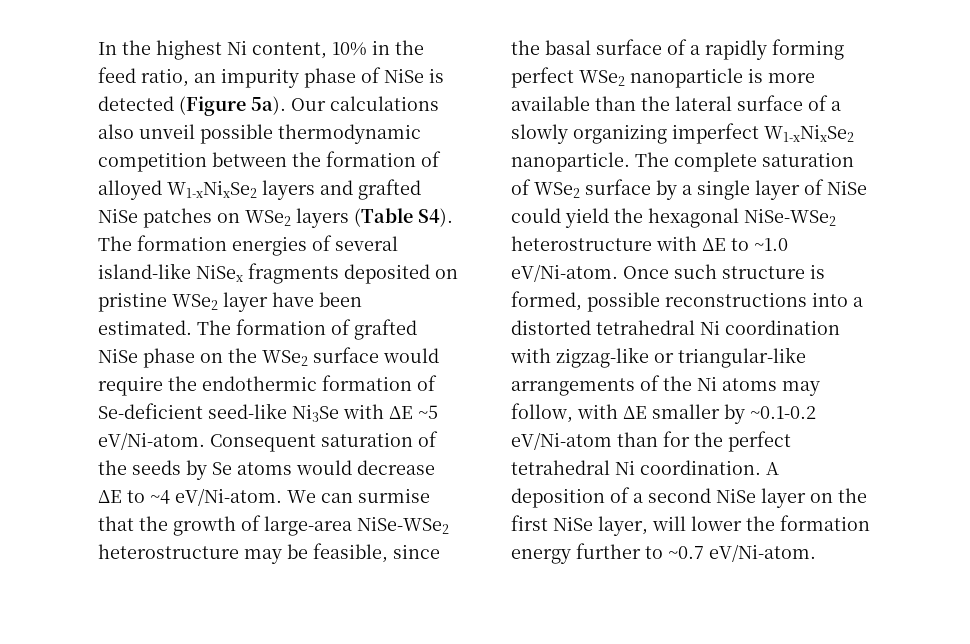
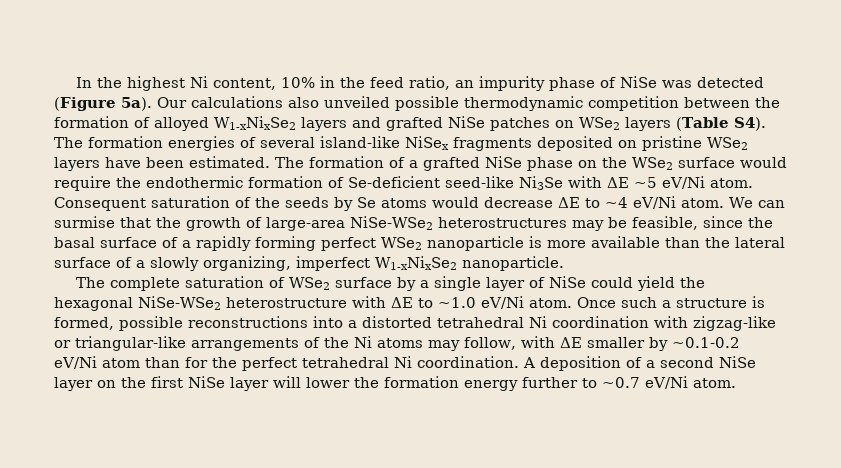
[429,68,444,83] is -> [661,80,692,88] was
[139,124,195,139] unveil -> [324,96,390,108] unveiled
[223,292,268,312] layer -> [54,157,100,171] layers
(351, 327) none -> [409,160,418,168] a
[98,432,205,450] eV/Ni-atom. -> [662,176,753,189] eV/Ni atom.
[175,488,282,506] eV/Ni-atom. -> [633,196,724,209] eV/Ni atom.
[98,544,239,559] heterostructure -> [438,217,567,228] heterostructures
[573,124,667,144] organizing -> [203,256,291,271] organizing,
(630, 162) none -> (564, 263) //
[511,264,618,282] eV/Ni-atom. -> [481,296,572,309] eV/Ni atom.
(717, 271) none -> [662,300,671,308] a
[511,432,612,450] eV/Ni-atom -> [54,356,140,369] eV/Ni atom
[598,516,648,536] layer, -> [230,377,269,391] layer
[709,544,816,562] eV/Ni-atom. -> [645,376,736,389] eV/Ni atom.

